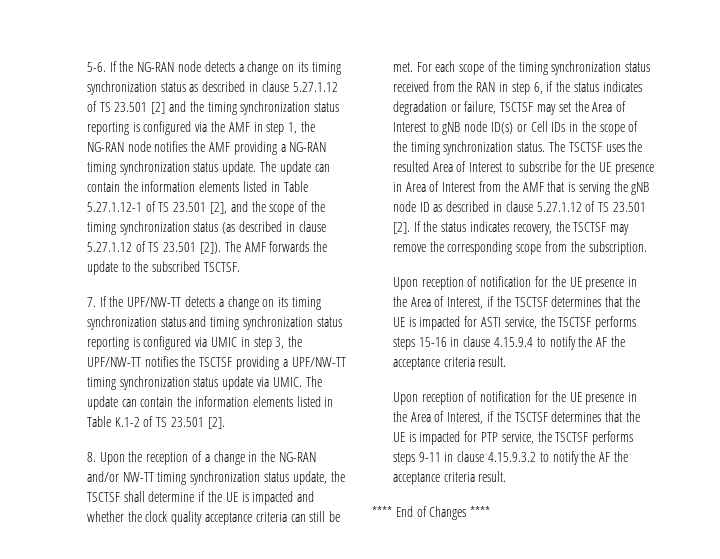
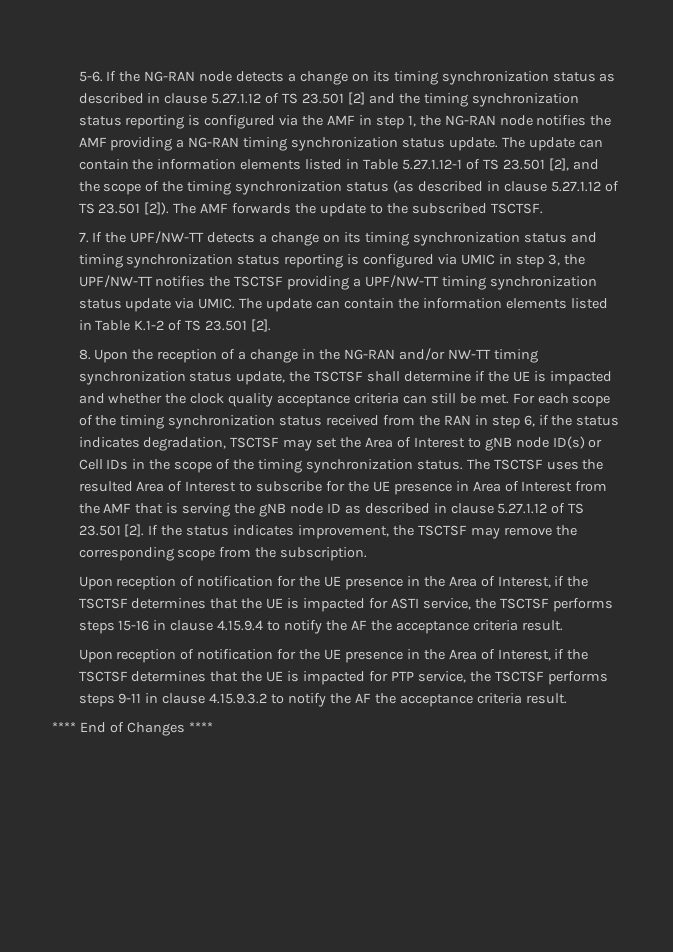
[392,101,497,115] degradation or failure, -> [143,437,227,451] degradation,
[512,224,552,235] recovery, -> [298,525,390,539] improvement,

